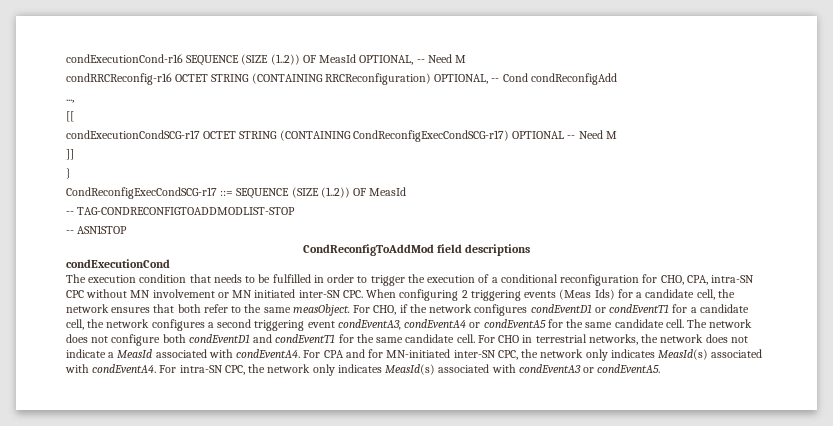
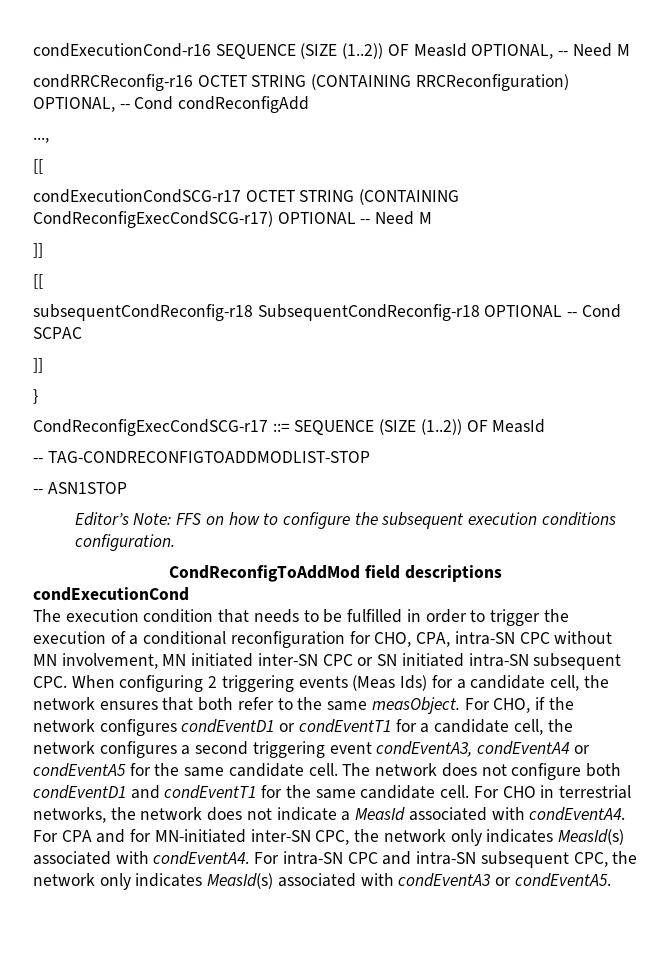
(74, 154) none -> [33,274,43,289] [33,304,621,321] [33,327,82,339] [33,358,43,373] // [[ // subsequentCondReconfig-r18 SubsequentCondReconfig-r18 OPTIONAL -- Cond SCPAC // ]]
(128, 229) none -> [74,512,616,529] [74,534,175,551] // Editor’s Note: FFS on how to configure the subsequent execution conditions configuration.
[152,289,229,298] involvement or -> [61,653,158,669] involvement,
(341, 294) none -> [322,653,622,670] CPC or SN initiated intra-SN subsequent
(223, 369) none -> [347,851,569,868] CPC and intra-SN subsequent

